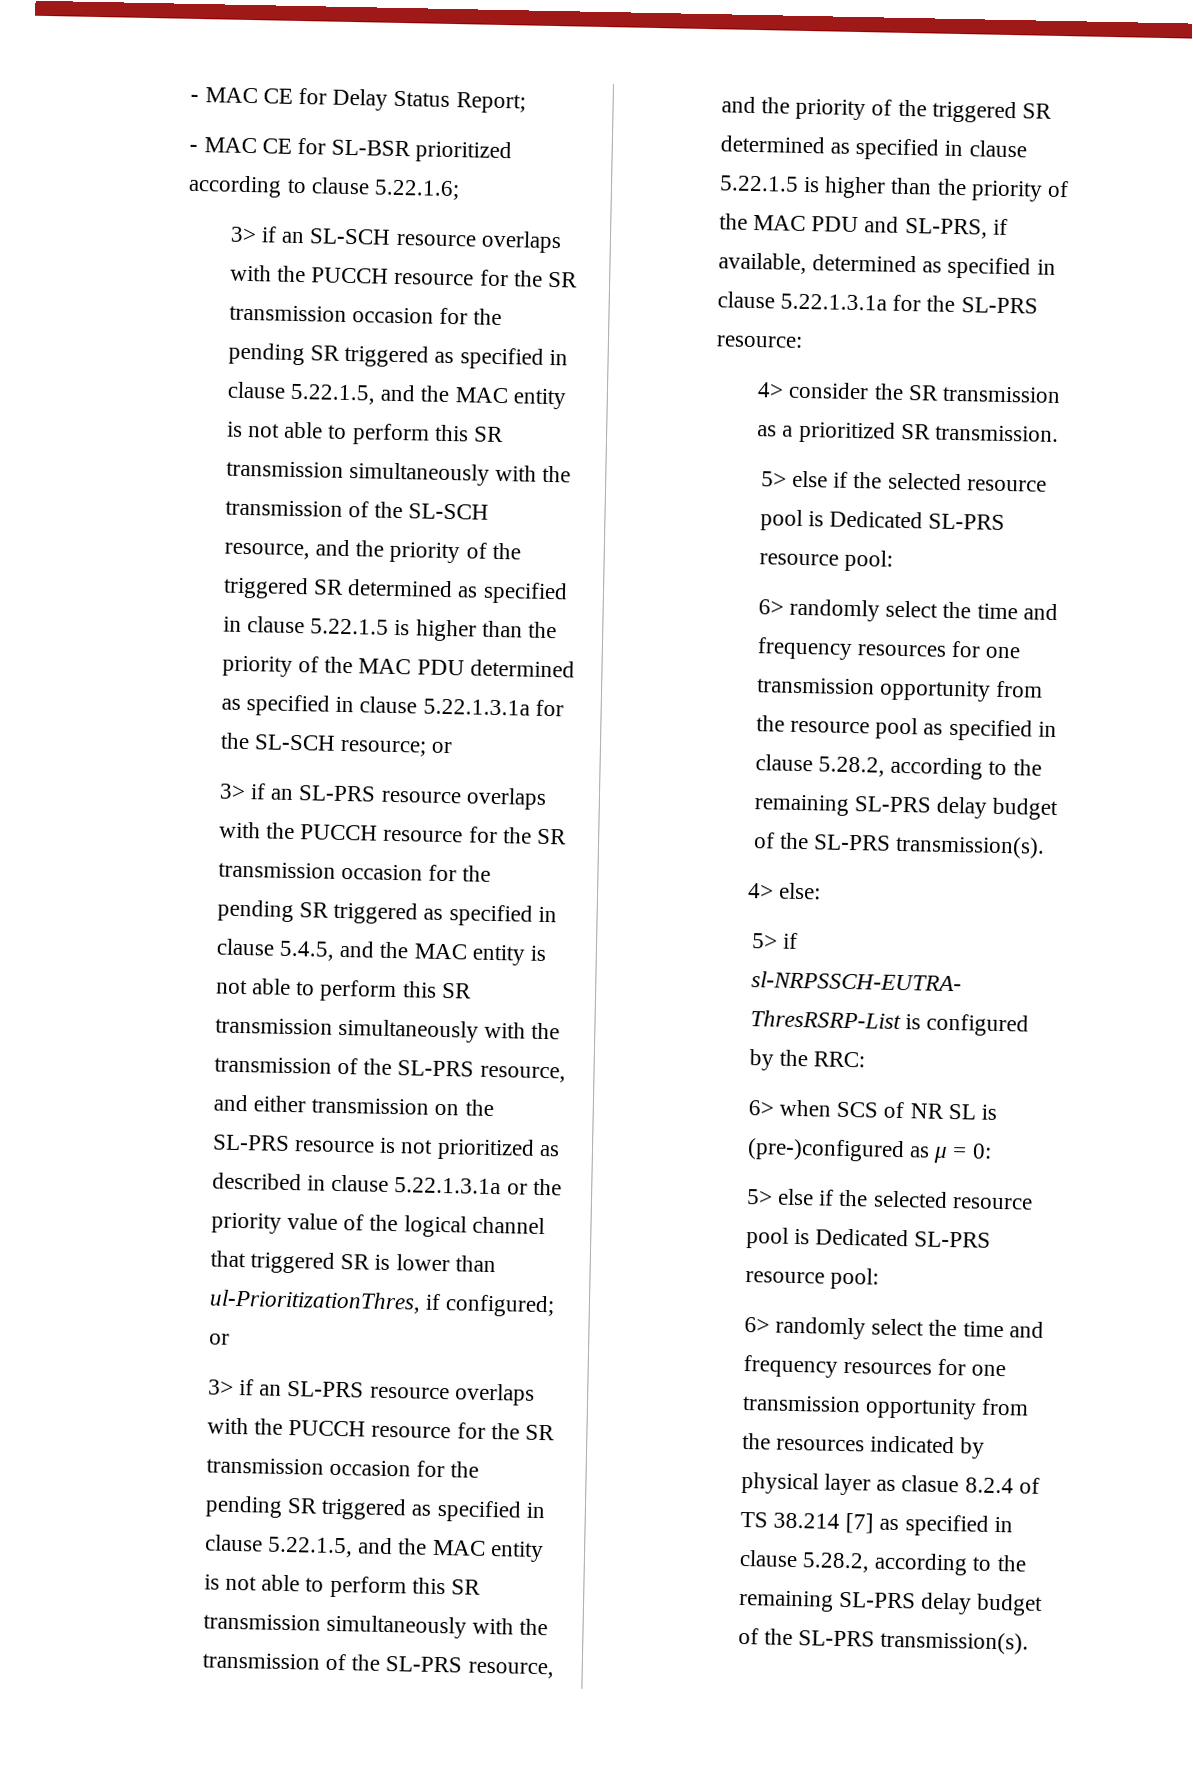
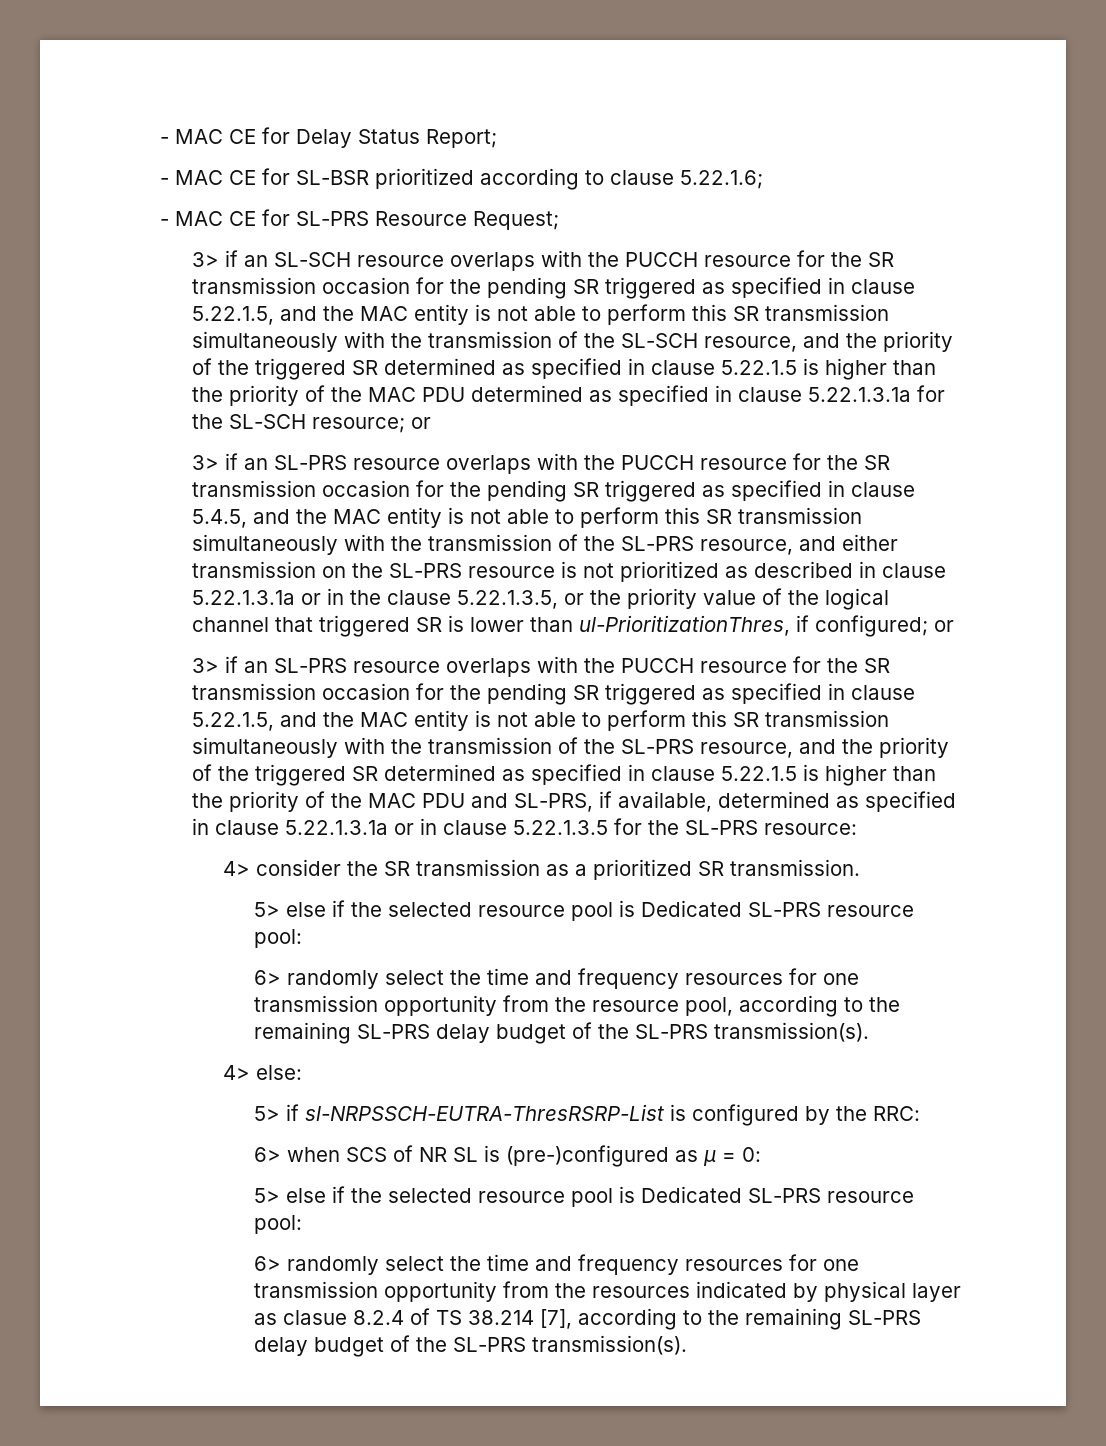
(461, 190) none -> [160,209,560,230] // - MAC CE for SL-PRS Resource Request;
(528, 1189) none -> [326,588,584,609] in the clause 5.22.1.3.5, or
(888, 302) none -> [393,818,608,835] or in clause 5.22.1.3.5
[875,717,1057,742] [754,754,885,777] pool as specified in clause 5.28.2, -> [685,997,734,1016] pool,
[845,1513,1013,1537] [738,1549,870,1573] [7] as specified in clause 5.28.2, -> [540,1309,573,1329] [7],

